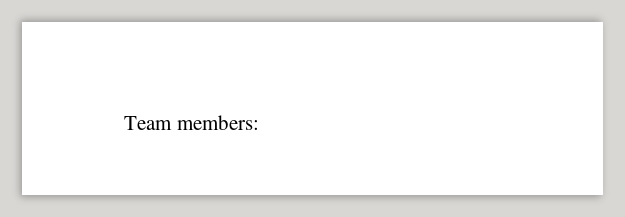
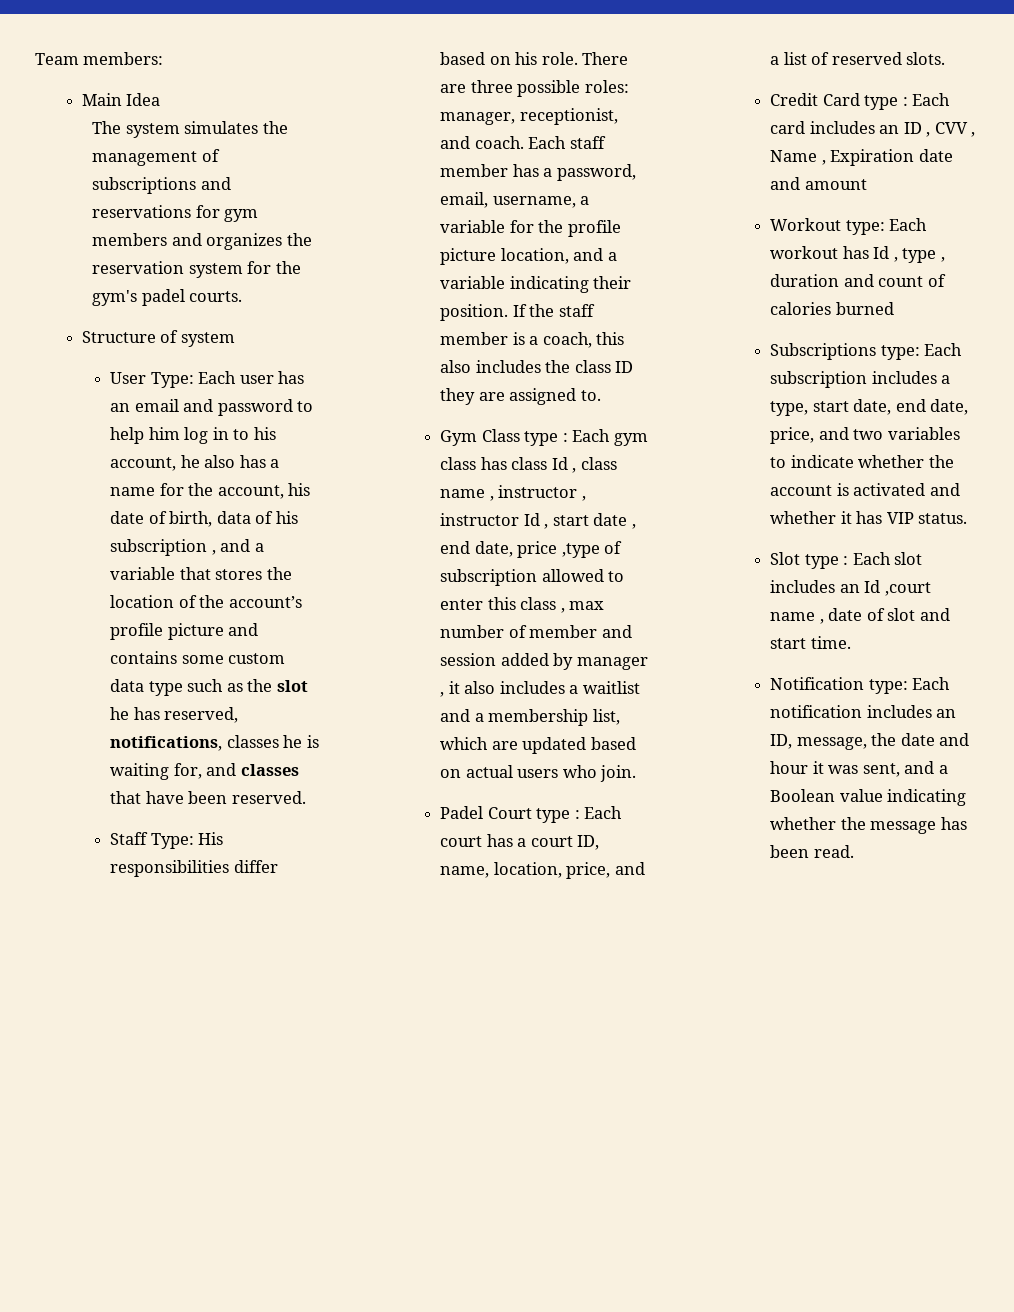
(259, 122) none -> [81,93,161,106] [92,121,288,138] [92,149,220,166] [92,177,231,194] [92,205,259,222] [92,233,312,250] [92,261,301,278] [92,289,243,306] [81,330,235,347] [110,371,305,388] [110,399,314,416] [110,427,276,444] [110,455,280,471] [110,483,311,499] [110,511,298,527] [110,539,264,556] [110,567,292,580] [110,595,302,608] [110,623,259,640] [110,651,286,664] [110,679,308,696] [110,707,239,723] [110,735,319,751] [110,763,299,780] [110,791,306,804] [110,832,224,849] [110,860,278,877] [440,52,629,65] [440,80,629,97] [440,108,618,125] [440,136,606,149] [440,164,636,181] [440,192,590,208] [440,220,621,237] [440,248,617,265] [440,276,632,293] [440,304,595,321] [440,332,625,348] [440,360,634,373] [440,388,601,405] [440,429,648,446] [440,457,617,473] [440,485,586,501] [440,513,636,529] [440,541,623,558] [440,569,625,586] [440,597,605,613] [440,625,632,638] [440,653,648,670] [440,681,640,697] [440,709,620,726] [440,737,636,754] [440,765,637,782] [440,806,623,823] [440,834,600,850] [440,862,645,879] [770,52,946,65] [770,93,951,110] [770,121,976,137] [770,149,953,166] [770,177,867,190] [770,218,928,235] [770,246,945,263] [770,274,946,287] [770,302,894,315] [770,343,963,360] [770,371,951,388] [770,399,969,416] [770,427,960,444] [770,455,954,468] [770,483,960,496] [770,511,968,524] [770,552,923,569] [770,580,931,596] [770,608,950,624] [770,636,851,649] [770,677,951,694] [770,705,957,718] [770,733,970,750] [770,761,948,777] [770,789,967,806] [770,817,967,834] [770,845,854,858] // Main Idea // The system simulates the management of subscriptions and reservations for gym members and organizes the reservation system for the gym's padel courts. // Structure of system // User Type: Each user has an email and password to help him log in to his account, he also has a name for the account, his date of birth, data of his subscription , and a variable that stores the location of the account’s profile picture and contains some custom data type such as the slot he has reserved, notifications, classes he is waiting for, and classes that have been reserved. // Staff Type: His responsibilities differ based on his role. There are three possible roles: manager, receptionist, and coach. Each staff member has a password, email, username, a variable for the profile picture location, and a variable indicating their position. If the staff member is a coach, this also includes the class ID they are assigned to. // Gym Class type : Each gym class has class Id , class name , instructor , instructor Id , start date , end date, price ,type of subscription allowed to enter this class , max number of member and session added by manager , it also includes a waitlist and a membership list, which are updated based on actual users who join. // Padel Court type : Each court has a court ID, name, location, price, and a list of reserved slots. // Credit Card type : Each card includes an ID , CVV , Name , Expiration date and amount // Workout type: Each workout has Id , type , duration and count of calories burned // Subscriptions type: Each subscription includes a type, start date, end date, price, and two variables to indicate whether the account is activated and whether it has VIP status. // Slot type : Each slot includes an Id ,court name , date of slot and start time. // Notification type: Each notification includes an ID, message, the date and hour it was sent, and a Boolean value indicating whether the message has been read.

